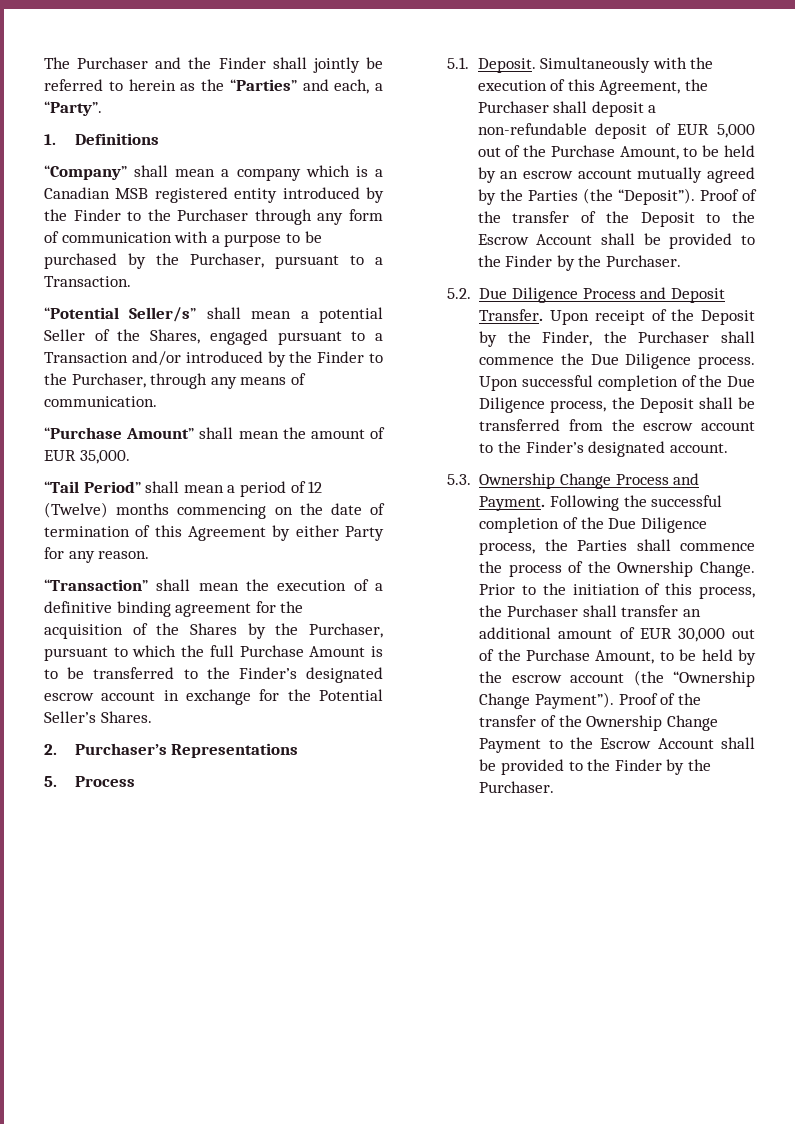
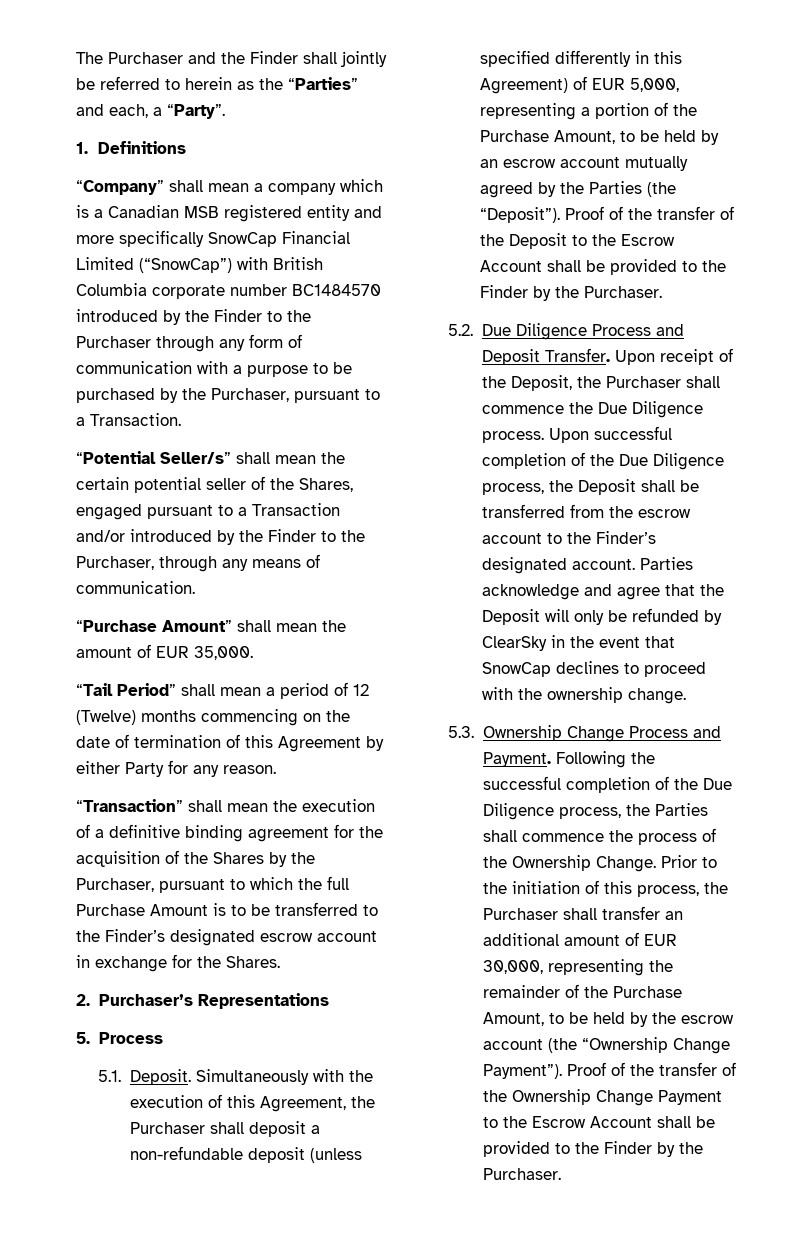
(278, 195) none -> [354,206,382,218] [76,230,350,247] [76,257,323,273] [76,283,381,299] and more specifically SnowCap Financial Limited (“SnowCap”) with British Columbia corporate number BC1484570
[300,307,383,323] [44,329,85,341] a potential Seller -> [321,452,345,464] [76,477,246,493] the certain potential seller
[319,689,383,701] [44,711,96,723] Potential Seller’s -> (221, 962) none
[655,123,755,138] [477,147,501,157] of EUR 5,000 out -> [309,1148,362,1163] [479,50,682,67] [479,76,679,94] [479,103,649,120] (unless specified differently in this Agreement) of EUR 5,000, representing a portion
[701,310,755,325] [479,331,593,347] Deposit by the Finder, -> [510,375,572,391] Deposit,
(728, 448) none -> [639,557,693,570] [481,584,724,600] [481,608,722,625] [481,635,675,651] [481,661,706,677] [481,687,686,704] Parties acknowledge and agree that the Deposit will only be refunded by ClearSky in the event that SnowCap declines to proceed with the ownership change.
[677,628,755,642] 30,000 out -> [482,959,673,976] [482,985,560,998] 30,000, representing the remainder

